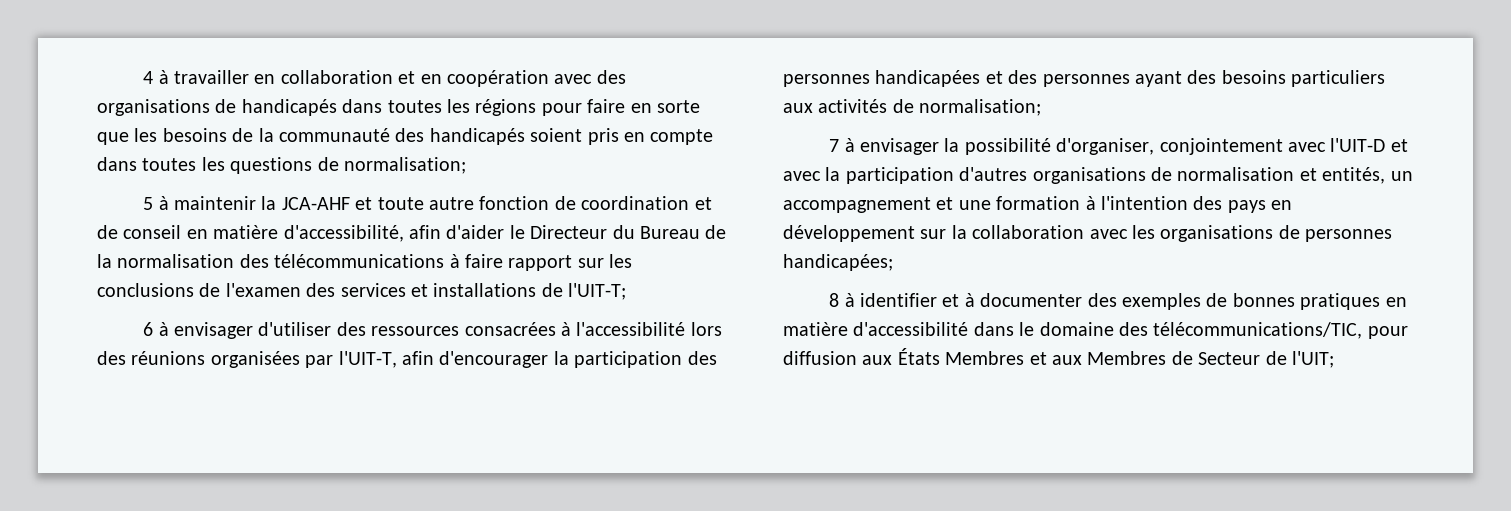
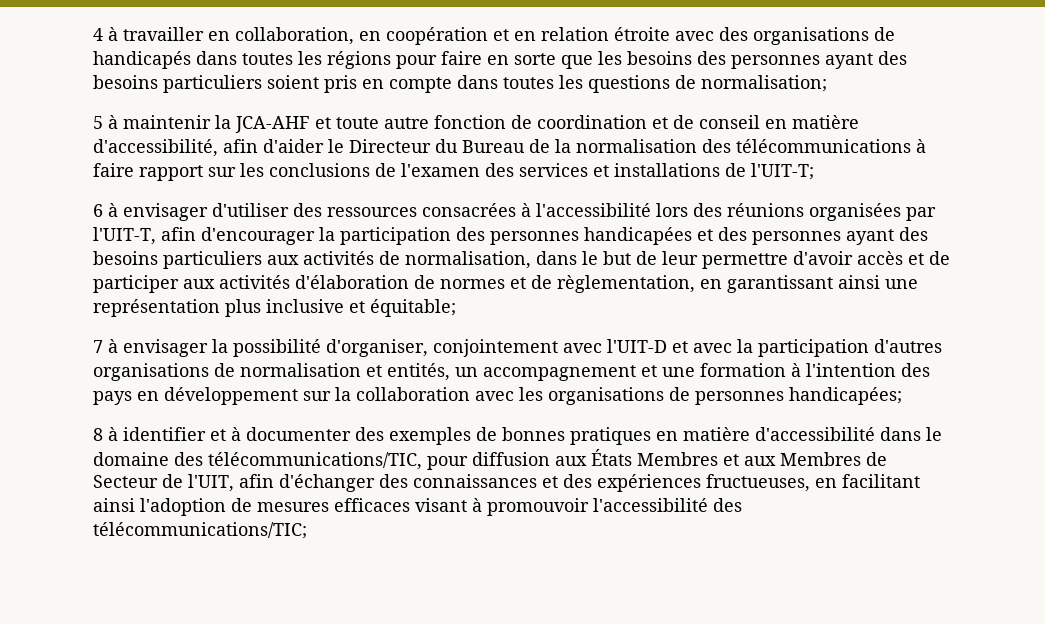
[280,70,550,87] collaboration et en coopération -> [235,27,670,45] collaboration, en coopération et en relation étroite
[232,128,525,145] de la communauté des handicapés -> [697,51,907,69] [93,75,262,93] des personnes ayant des besoins particuliers
[919,99,1042,116] normalisation; -> [405,251,950,269] [93,275,918,293] [93,299,456,317] normalisation, dans le but de leur permettre d'avoir accès et de participer aux activités d'élaboration de normes et de règlementation, en garantissant ainsi une représentation plus inclusive et équitable;
[1292,351,1334,368] l'UIT; -> [188,474,920,492] [93,498,742,516] [93,522,307,539] l'UIT, afin d'échanger des connaissances et des expériences fructueuses, en facilitant ainsi l'adoption de mesures efficaces visant à promouvoir l'accessibilité des télécommunications/TIC;

